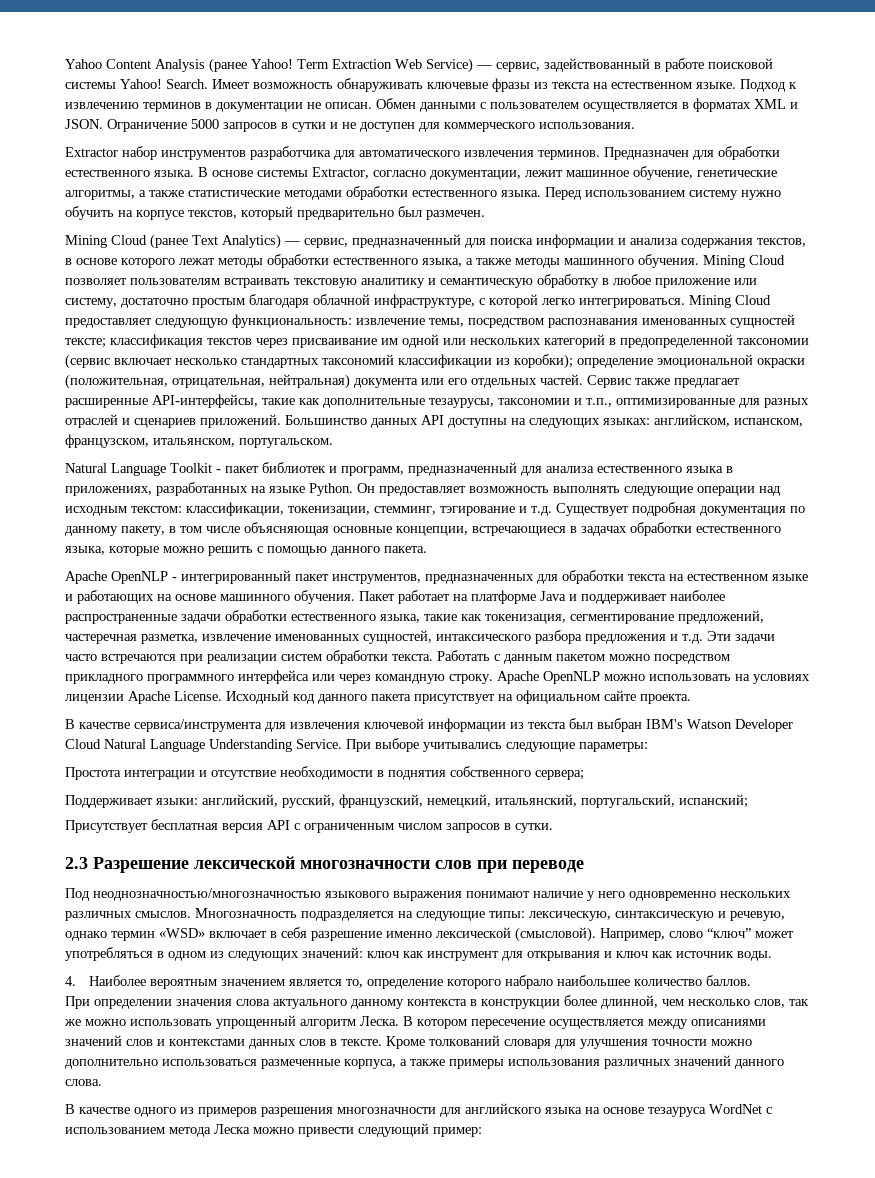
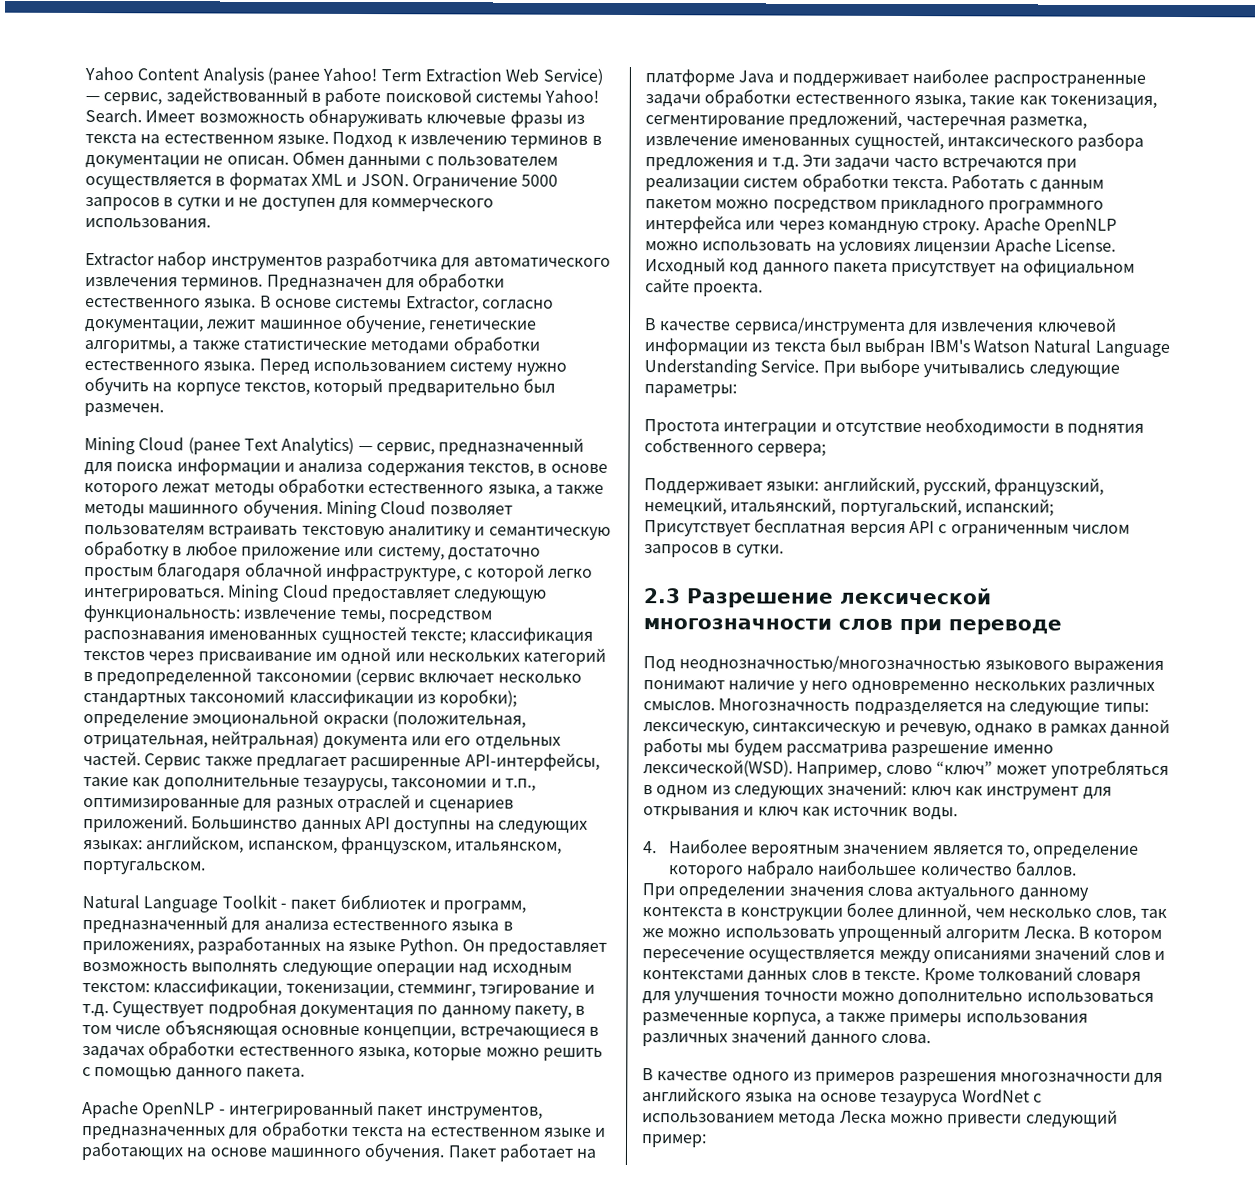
[735,719,793,732] [65,739,101,749] Developer Cloud -> (1030, 346) none
[111,927,596,942] термин «WSD» включает в себя разрешение именно лексической (смысловой). -> [1036,719,1171,737] [643,738,1054,758] [643,760,793,778] в рамках данной работы мы будем рассматрива разрешение именно лексической(WSD).

